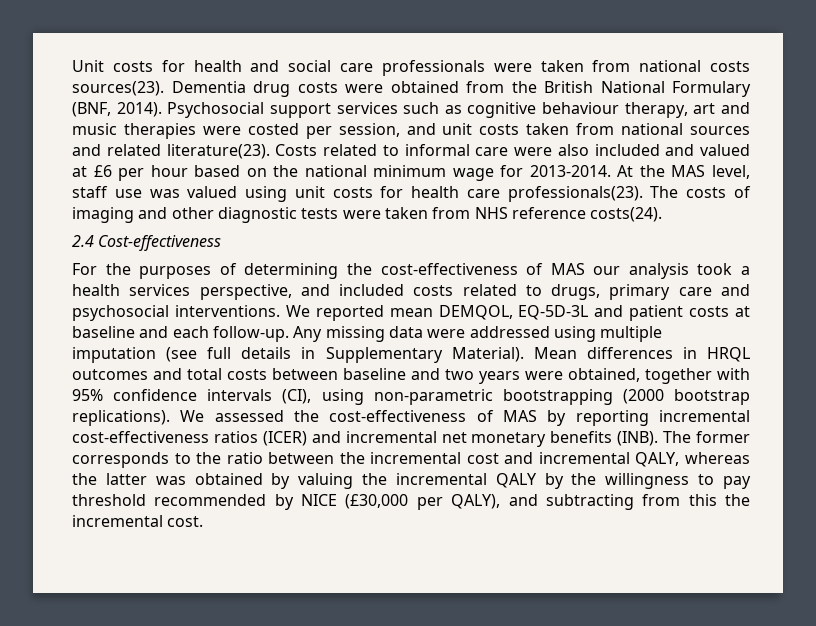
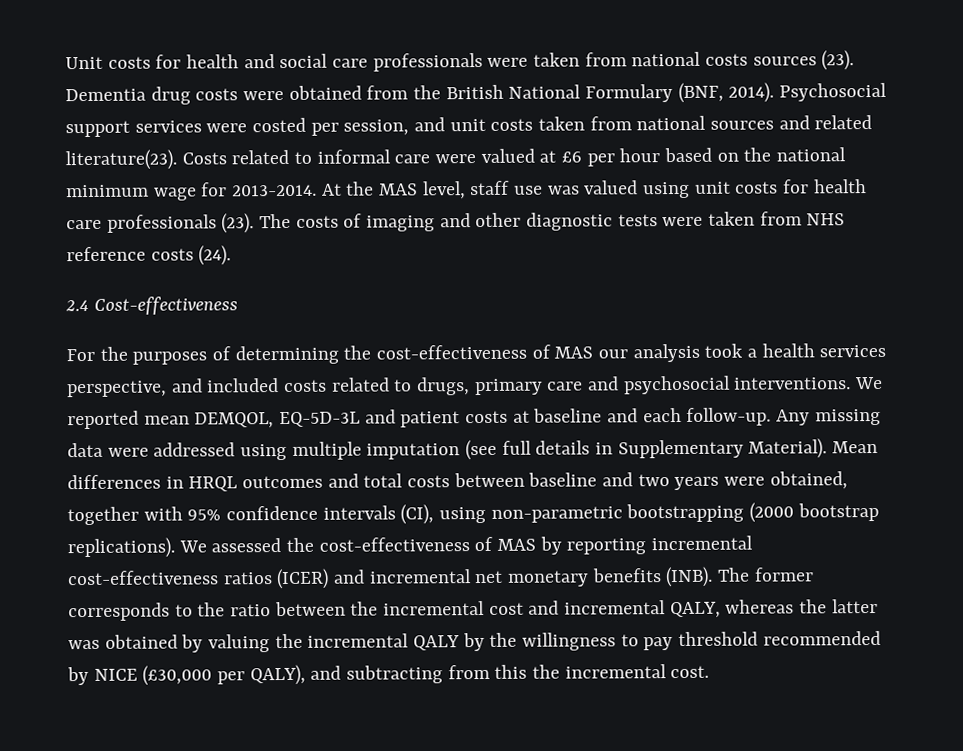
[72,81,164,96] sources(23). -> [752,50,855,71] sources (23).
[403,102,750,118] [72,123,196,139] such as cognitive behaviour therapy, art and music therapies -> (202, 126) none
[557,144,695,156] also included and -> (477, 159) none
[507,186,643,202] professionals(23). -> [106,213,255,234] professionals (23).
[590,207,663,222] costs(24). -> [150,245,232,266] costs (24).

